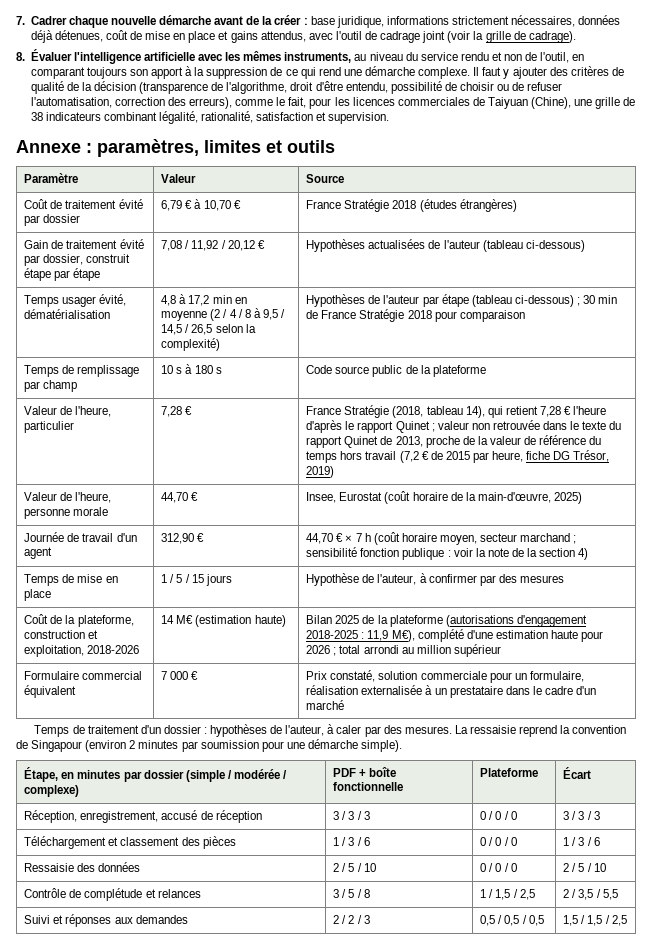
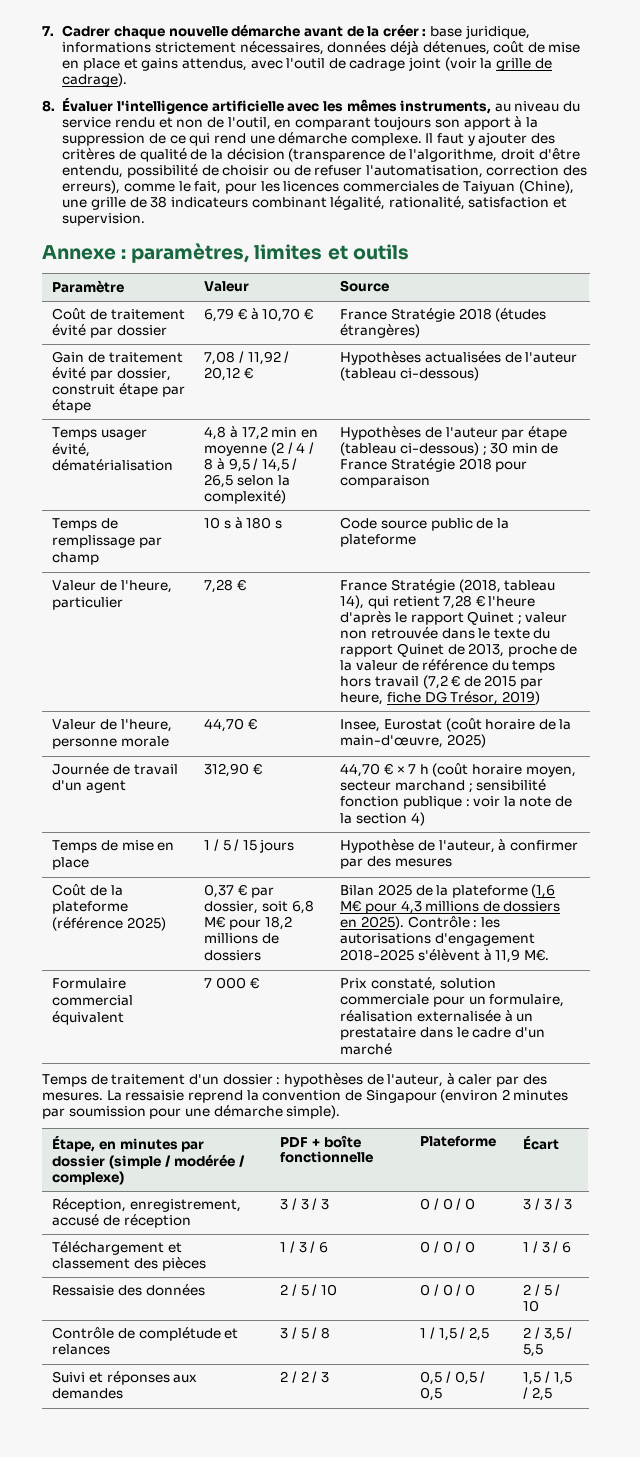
[77,615,134,627] [24,630,99,639] [24,645,140,657] [161,615,286,627] plateforme, construction et exploitation, 2018-2026 | 14 M€ (estimation haute) -> [52,901,129,914] [52,917,166,931] [204,884,274,898] [204,900,314,914] [204,916,292,930] [204,933,279,944] [204,950,262,961] plateforme (référence 2025) | 0,37 € par dossier, soit 6,8 M€ pour 18,2 millions de dossiers
[445,615,587,627] [306,629,604,642] [306,644,501,657] (autorisations d'engagement 2018-2025 : 11,9 M€), complété d'une estimation haute pour 2026 ; total arrondi au million supérieur -> [531,884,556,898] [340,900,561,914] [340,916,500,930] [340,933,535,946] [340,949,549,963] (1,6 M€ pour 4,3 millions de dossiers en 2025). Contrôle : les autorisations d'engagement 2018-2025 s'élèvent à 11,9 M€.

